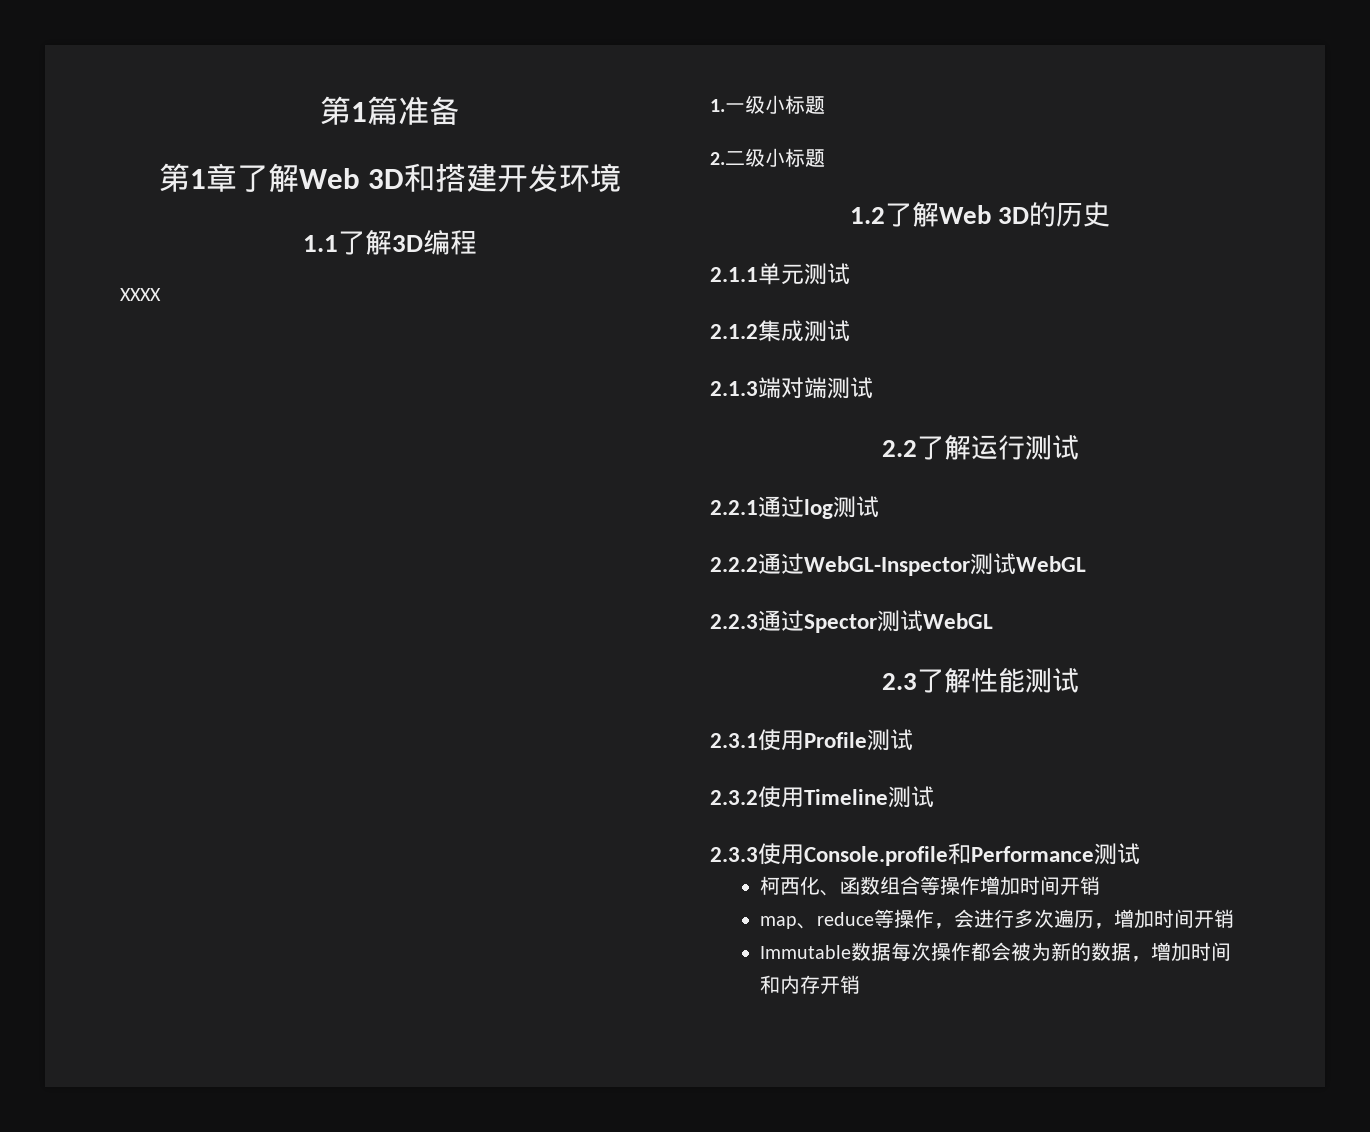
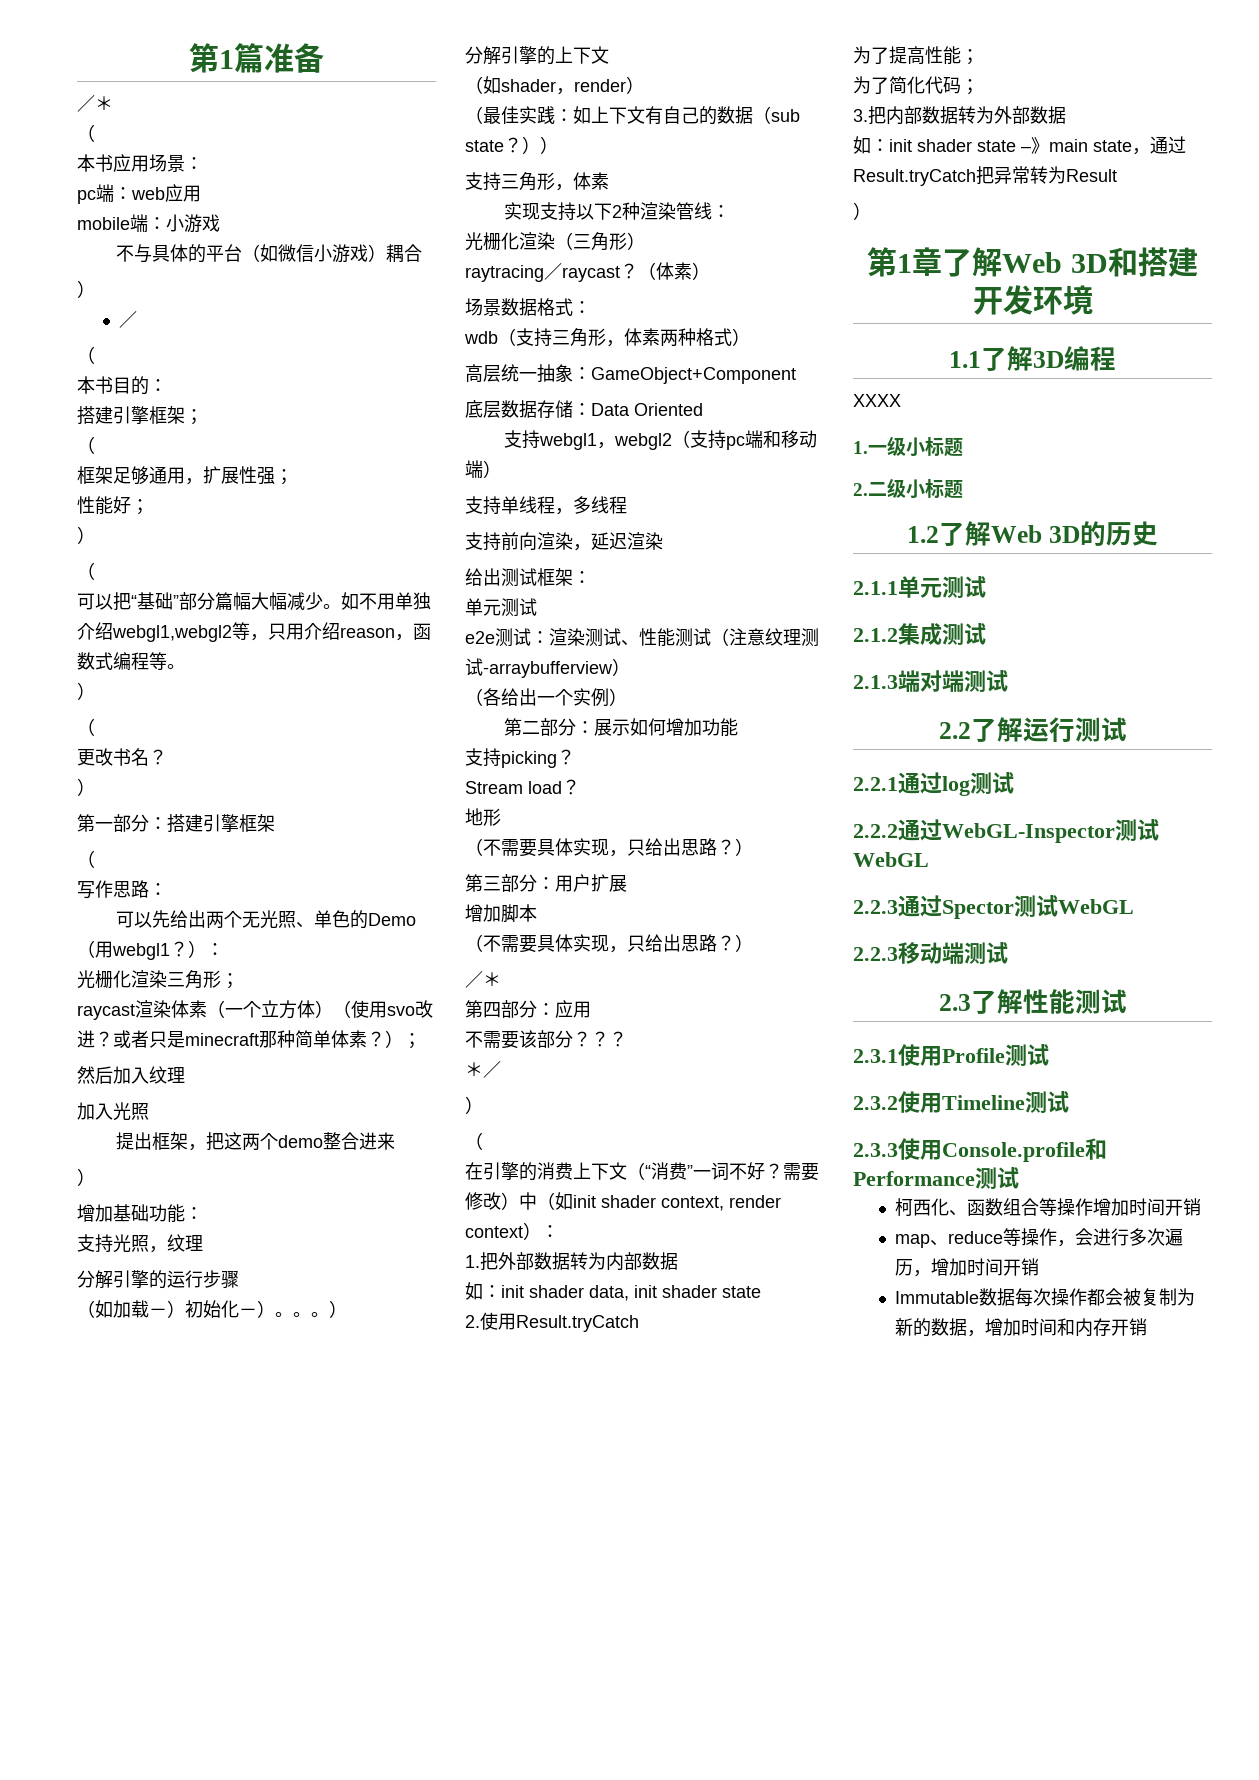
(460, 110) none -> [77,95,113,112] [77,124,95,142] [77,154,203,172] [77,184,201,204] [77,214,220,233] [116,244,423,263] [77,280,95,298] [118,311,137,328] [77,346,95,364] [77,376,167,395] [77,406,203,425] [77,436,95,454] [77,466,293,485] [77,496,149,515] [77,526,95,544] [77,562,95,580] [77,592,431,611] [77,622,431,642] [77,652,185,670] [77,682,95,700] [77,718,95,736] [77,748,167,766] [77,778,95,796] [77,814,275,833] [77,850,95,868] [77,880,167,899] [116,910,417,929] [77,940,224,960] [77,970,239,989] [77,1000,433,1020] [77,1030,421,1049] [77,1066,185,1084] [77,1102,149,1121] [116,1132,396,1151] [77,1168,95,1186] [77,1204,203,1223] [77,1234,203,1253] [77,1270,239,1289] [77,1300,347,1318] [465,46,609,65] [465,76,644,95] [465,106,800,125] [465,136,558,154] [465,172,609,191] [504,202,731,221] [465,232,645,251] [465,262,710,282] [465,298,591,316] [464,328,750,347] [465,364,796,384] [465,400,703,418] [504,430,818,450] [465,460,501,478] [465,496,627,515] [465,532,663,551] [465,568,591,587] [465,598,537,617] [465,628,819,647] [465,658,630,678] [465,688,627,707] [504,718,739,737] [465,748,575,768] [465,779,580,795] [465,808,501,826] [465,838,753,857] [465,874,627,892] [465,904,537,923] [465,934,753,953] [465,971,501,988] [465,1000,591,1018] [465,1030,627,1049] [465,1061,501,1078] [465,1096,483,1114] [465,1132,483,1150] [465,1162,819,1181] [465,1192,781,1211] [465,1222,559,1240] [465,1252,678,1271] [465,1282,761,1301] [465,1312,639,1332] [853,46,979,65] [853,76,979,95] [853,106,1066,125] [853,136,1186,155] [853,166,1117,186] [853,202,871,220] // ／＊ // （ // 本书应用场景： // pc端：web应用 // mobile端：小游戏 // 不与具体的平台（如微信小游戏）耦合 // ） // ／ // （ // 本书目的： // 搭建引擎框架； // （ // 框架足够通用，扩展性强； // 性能好； // ） // （ // 可以把“基础”部分篇幅大幅减少。如不用单独介绍webgl1,webgl2等，只用介绍reason，函数式编程等。 // ） // （ // 更改书名？ // ） // 第一部分：搭建引擎框架 // （ // 写作思路： // 可以先给出两个无光照、单色的Demo（用webgl1？）： // 光栅化渲染三角形； // raycast渲染体素（一个立方体）（使用svo改进？或者只是minecraft那种简单体素？）； // 然后加入纹理 // 加入光照 // 提出框架，把这两个demo整合进来 // ） // 增加基础功能： // 支持光照，纹理 // 分解引擎的运行步骤 // （如加载－）初始化－）。。。） // 分解引擎的上下文 // （如shader，render） // （最佳实践：如上下文有自己的数据（sub state？）） // 支持三角形，体素 // 实现支持以下2种渲染管线： // 光栅化渲染（三角形） // raytracing／raycast？（体素） // 场景数据格式： // wdb（支持三角形，体素两种格式） // 高层统一抽象：GameObject+Component // 底层数据存储：Data Oriented // 支持webgl1，webgl2（支持pc端和移动端） // 支持单线程，多线程 // 支持前向渲染，延迟渲染 // 给出测试框架： // 单元测试 // e2e测试：渲染测试、性能测试（注意纹理测试-arraybufferview） // （各给出一个实例） // 第二部分：展示如何增加功能 // 支持picking？ // Stream load？ // 地形 // （不需要具体实现，只给出思路？） // 第三部分：用户扩展 // 增加脚本 // （不需要具体实现，只给出思路？） // ／＊ // 第四部分：应用 // 不需要该部分？？？ // ＊／ // ） // （ // 在引擎的消费上下文（“消费”一词不好？需要修改）中（如init shader context, render context）： // 1.把外部数据转为内部数据 // 如：init shader data, init shader state // 2.使用Result.tryCatch // 为了提高性能； // 为了简化代码； // 3.把内部数据转为外部数据 // 如：init shader state –》main state，通过Result.tryCatch把异常转为Result // ）
(993, 621) none -> [853,942,1008,964] // 2.2.3移动端测试
(1031, 951) none -> [1140,1288,1177,1306] 复制

